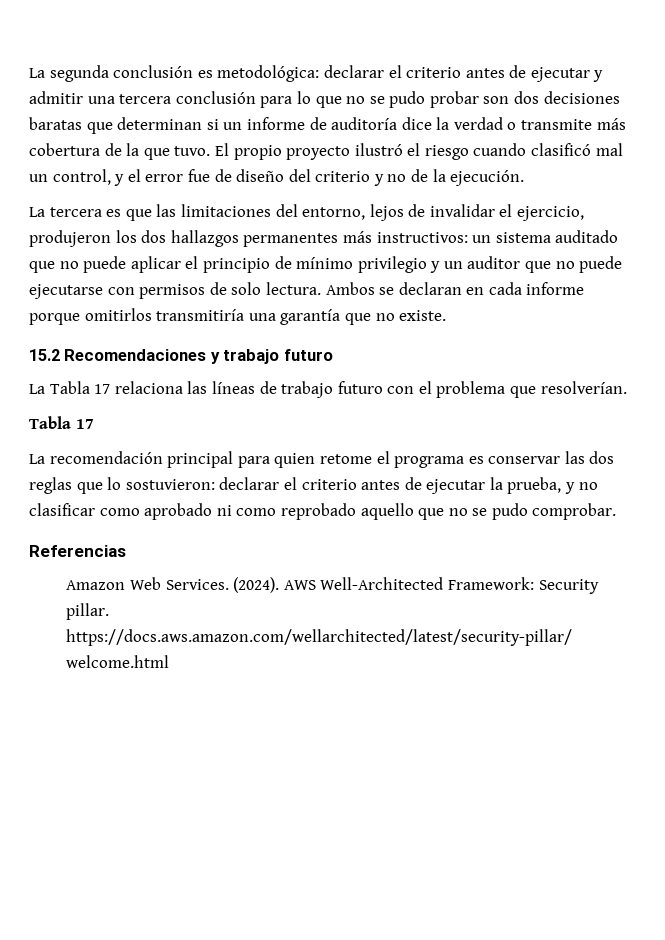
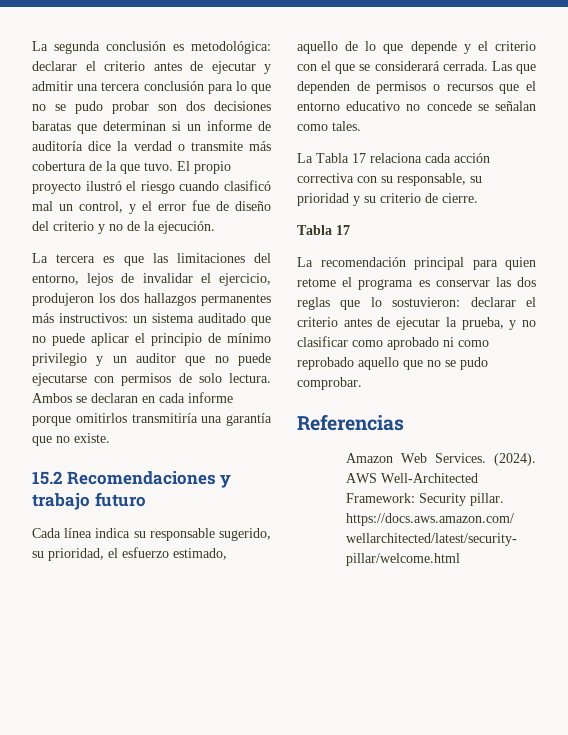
[29,381,627,398] La Tabla 17 relaciona las líneas de trabajo futuro con el problema que resolverían. -> [32,528,271,541] [32,547,227,561] [297,41,536,54] [297,61,536,74] [297,81,536,94] [297,101,536,111] [297,121,361,131] [297,153,490,163] [297,173,482,186] [297,193,478,206] Cada línea indica su responsable sugerido, su prioridad, el esfuerzo estimado, aquello de lo que depende y el criterio con el que se considerará cerrada. Las que dependen de permisos o recursos que el entorno educativo no concede se señalan como tales. // La Tabla 17 relaciona cada acción correctiva con su responsable, su prioridad y su criterio de cierre.

